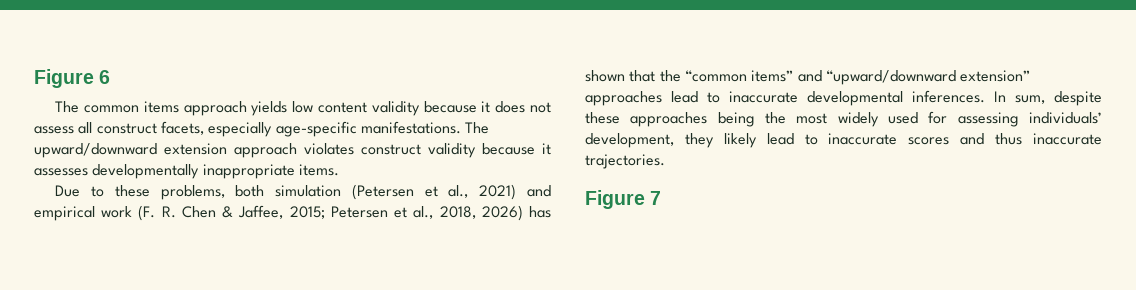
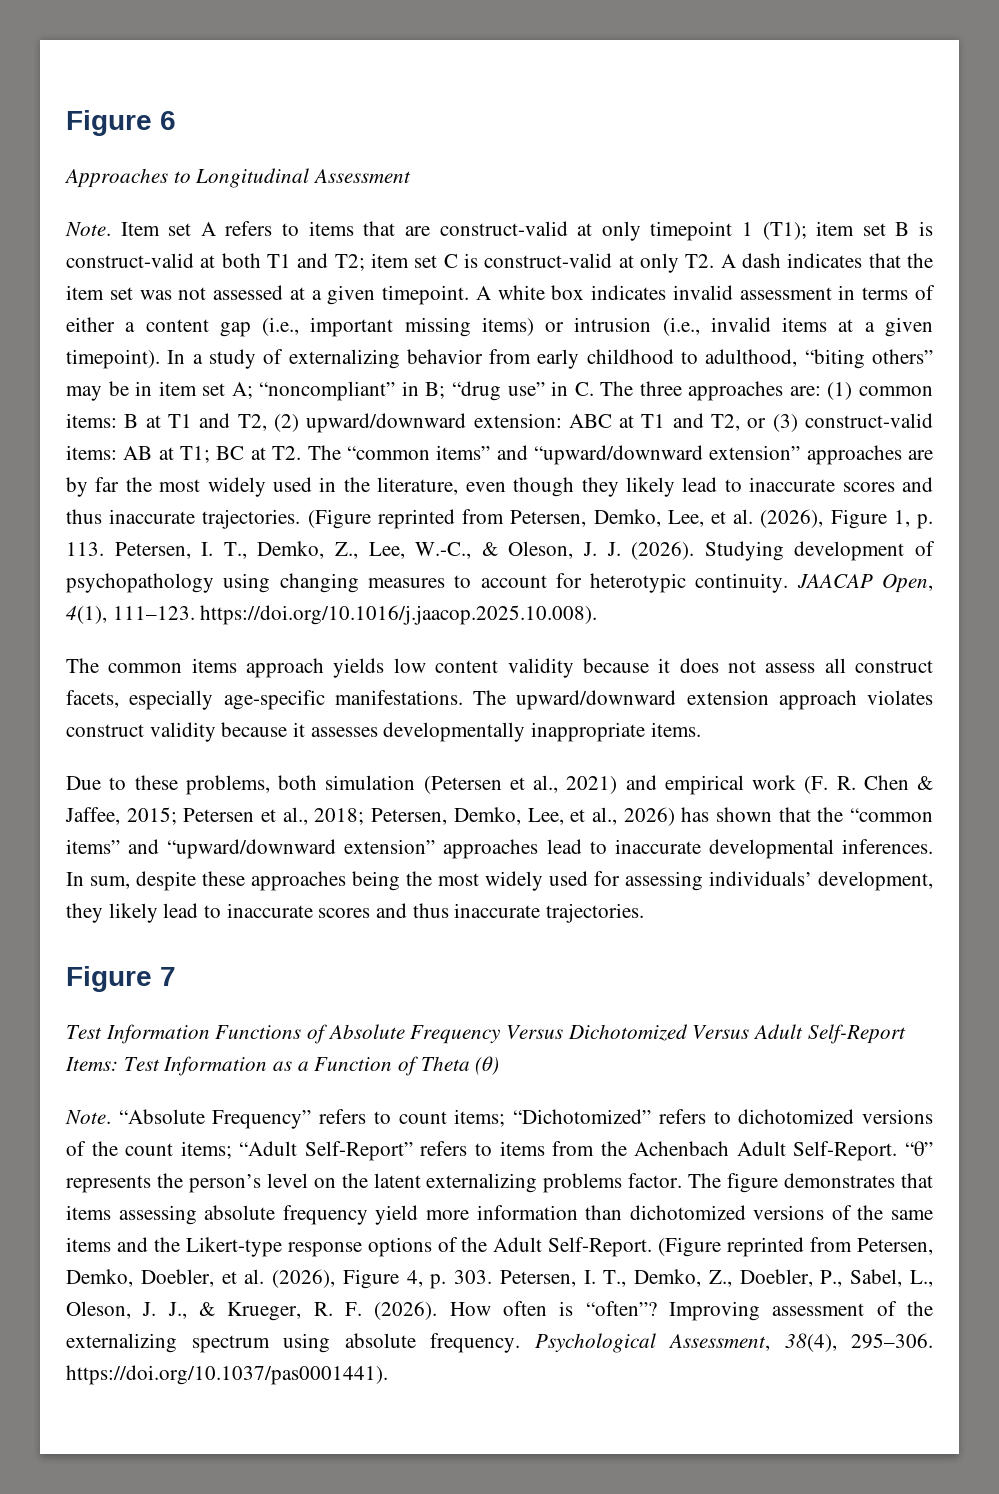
(111, 77) none -> [64,168,412,188] [65,221,933,241] [66,253,934,273] [66,285,935,305] [66,317,933,337] [66,349,933,369] [66,381,933,401] [66,413,933,433] [66,445,933,465] [66,477,933,497] [66,509,933,529] [66,541,936,561] [66,573,933,593] [66,605,598,625] // Approaches to Longitudinal Assessment // Note. Item set A refers to items that are construct-valid at only timepoint 1 (T1); item set B is construct-valid at both T1 and T2; item set C is construct-valid at only T2. A dash indicates that the item set was not assessed at a given timepoint. A white box indicates invalid assessment in terms of either a content gap (i.e., important missing items) or intrusion (i.e., invalid items at a given timepoint). In a study of externalizing behavior from early childhood to adulthood, “biting others” may be in item set A; “noncompliant” in B; “drug use” in C. The three approaches are: (1) common items: B at T1 and T2, (2) upward/downward extension: ABC at T1 and T2, or (3) construct-valid items: AB at T1; BC at T2. The “common items” and “upward/downward extension” approaches are by far the most widely used in the literature, even though they likely lead to inaccurate scores and thus inaccurate trajectories. (Figure reprinted from Petersen, Demko, Lee, et al. (2026), Figure 1, p. 113. Petersen, I. T., Demko, Z., Lee, W.-C., & Oleson, J. J. (2026). Studying development of psychopathology using changing measures to account for heterotypic continuity. JAACAP Open, 4(1), 111–123. https://doi.org/10.1016/j.jaacop.2025.10.008).
[439,206,476,219] 2018, -> [314,807,617,825] 2018; Petersen, Demko, Lee, et al.,
(662, 198) none -> [66,1024,906,1044] [65,1056,500,1076] [65,1109,934,1129] [66,1141,933,1161] [66,1173,933,1193] [66,1205,934,1225] [66,1237,933,1257] [66,1269,933,1289] [66,1301,933,1321] [66,1333,933,1353] [66,1365,388,1385] // Test Information Functions of Absolute Frequency Versus Dichotomized Versus Adult Self-Report Items: Test Information as a Function of Theta (θ) // Note. “Absolute Frequency” refers to count items; “Dichotomized” refers to dichotomized versions of the count items; “Adult Self-Report” refers to items from the Achenbach Adult Self-Report. “θ” represents the person’s level on the latent externalizing problems factor. The figure demonstrates that items assessing absolute frequency yield more information than dichotomized versions of the same items and the Likert-type response options of the Adult Self-Report. (Figure reprinted from Petersen, Demko, Doebler, et al. (2026), Figure 4, p. 303. Petersen, I. T., Demko, Z., Doebler, P., Sabel, L., Oleson, J. J., & Krueger, R. F. (2026). How often is “often”? Improving assessment of the externalizing spectrum using absolute frequency. Psychological Assessment, 38(4), 295–306. https://doi.org/10.1037/pas0001441).

